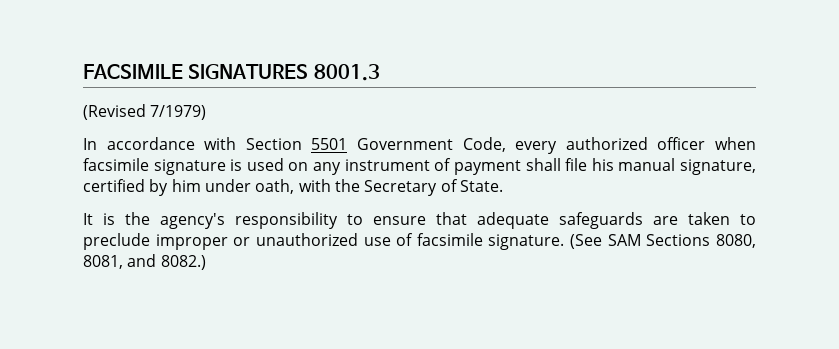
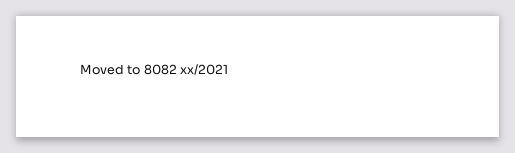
[83,64,380,81] [83,104,207,120] [83,137,757,154] [83,158,757,175] [83,179,503,196] [83,212,756,229] [83,233,756,250] [83,254,206,270] FACSIMILE SIGNATURES 8001.3 // (Revised 7/1979) // In accordance with Section 5501 Government Code, every authorized officer when facsimile signature is used on any instrument of payment shall file his manual signature, certified by him under oath, with the Secretary of State. // It is the agency's responsibility to ensure that adequate safeguards are taken to preclude improper or unauthorized use of facsimile signature. (See SAM Sections 8080, 8081, and 8082.) -> [80,64,229,75] Moved to 8082 xx/2021

